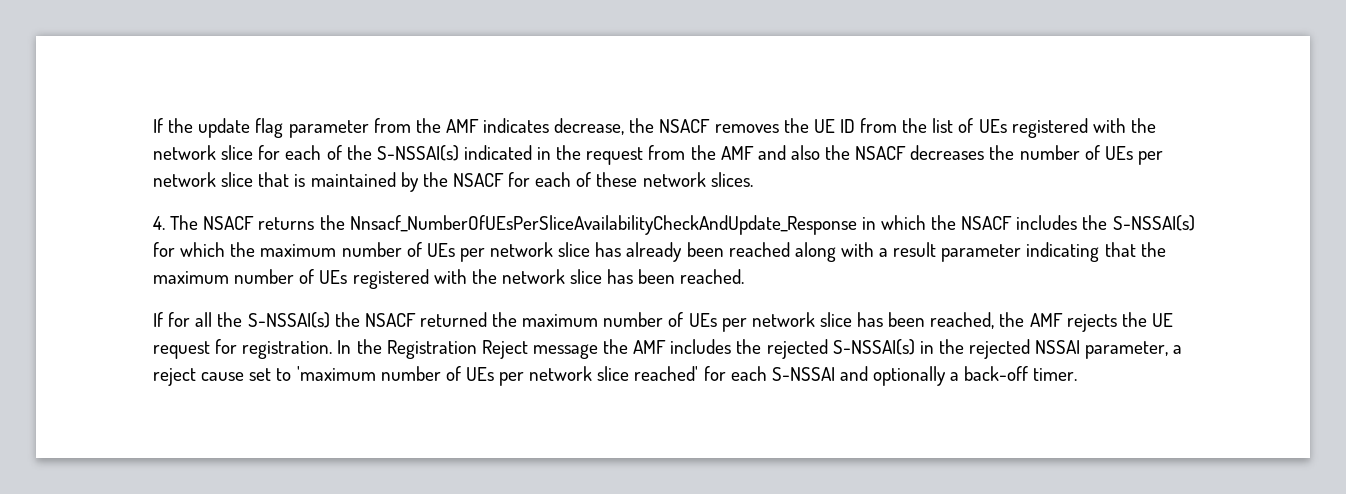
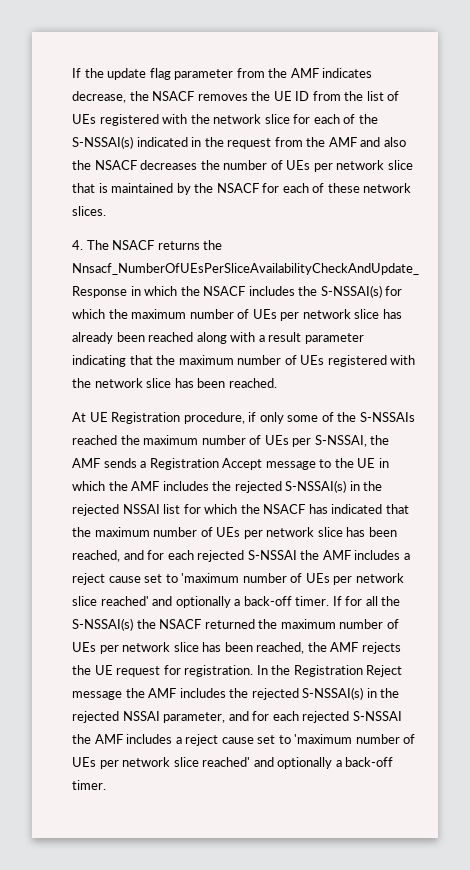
(745, 276) none -> [72,412,415,424] [72,435,390,447] [72,458,389,470] [72,480,383,493] [72,504,409,516] [72,527,397,539] [72,550,410,562] [72,573,404,585] [72,596,330,608] At UE Registration procedure, if only some of the S-NSSAIs reached the maximum number of UEs per S-NSSAI, the AMF sends a Registration Accept message to the UE in which the AMF includes the rejected S-NSSAI(s) in the rejected NSSAI list for which the NSACF has indicated that the maximum number of UEs per network slice has been reached, and for each rejected S-NSSAI the AMF includes a reject cause set to 'maximum number of UEs per network slice reached' and optionally a back-off timer.
(1169, 350) none -> [228,711,402,723] [72,734,173,744] and for each rejected S-NSSAI the AMF includes
[703,366,835,381] for each S-NSSAI -> (251, 762) none

